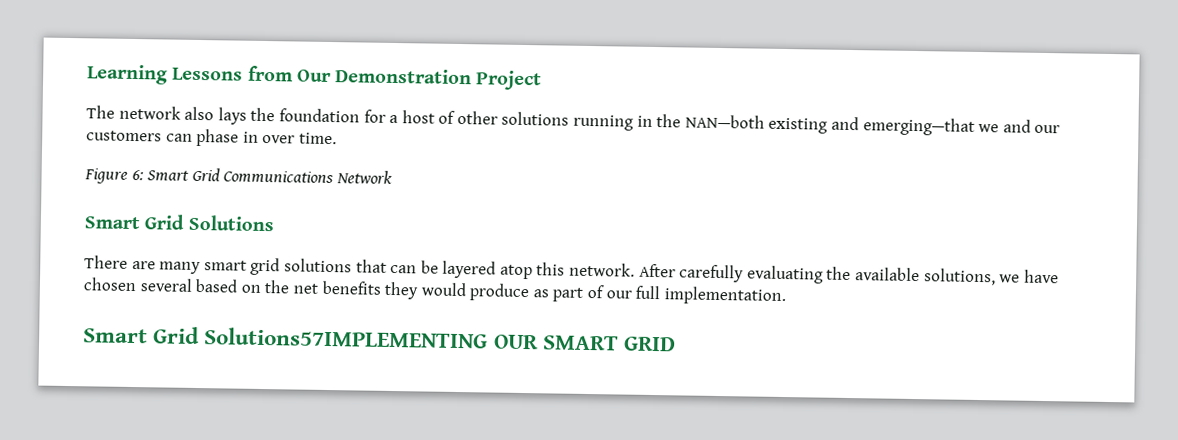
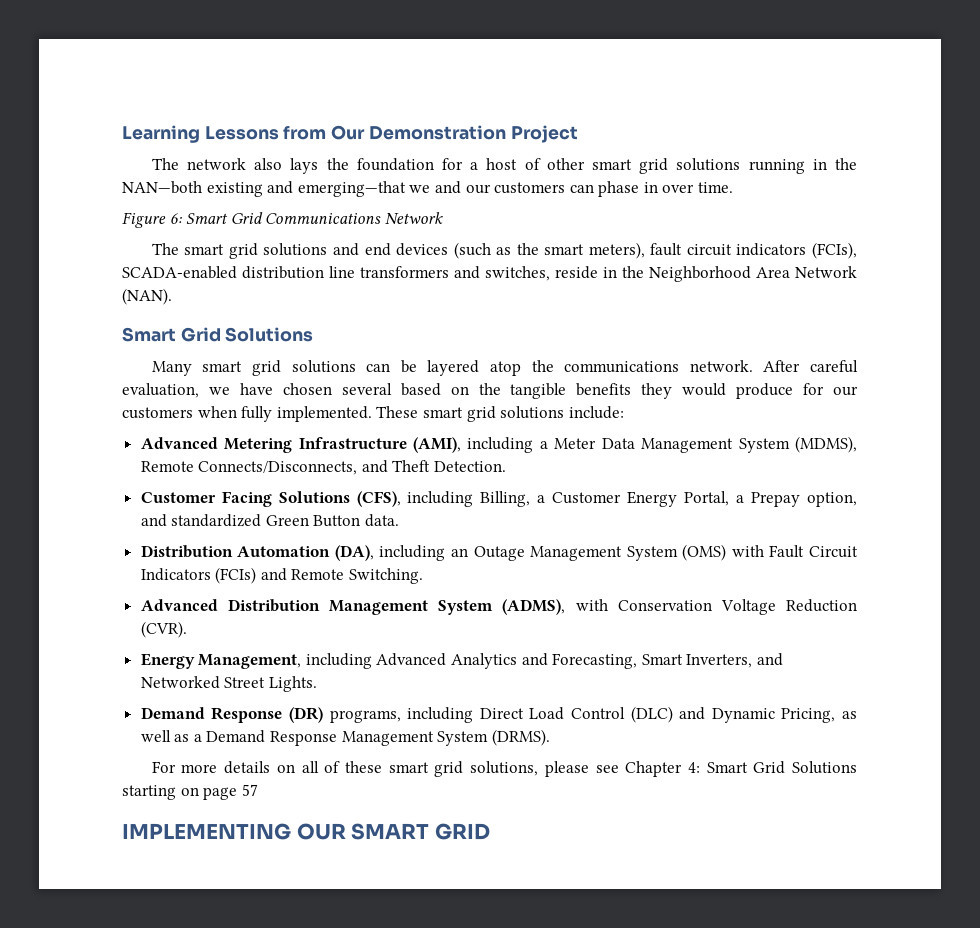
(498, 117) none -> [591,158,669,174] smart grid
(392, 177) none -> [151,242,857,259] [122,266,857,282] [122,288,172,305] // The smart grid solutions and end devices (such as the smart meters), fault circuit indicators (FCIs), SCADA-enabled distribution line transformers and switches, reside in the Neighborhood Area Network (NAN).
[84,255,387,276] There are many smart grid solutions that -> [151,360,356,376] Many smart grid solutions
[536,262,996,286] this network. After carefully evaluating the available solutions, -> [531,360,858,373] [122,383,199,398] the communications network. After careful evaluation,
[292,283,318,294] net -> [510,383,567,399] tangible
[532,284,786,306] [83,326,489,349] as part of our full implementation. // Smart Grid Solutions57IMPLEMENTING -> [803,383,859,396] [122,406,624,422] [140,436,857,453] [140,460,507,475] [140,491,857,507] [140,514,400,527] [140,544,859,561] [140,567,424,584] [140,599,857,615] [140,621,187,638] [140,653,784,669] [140,676,317,692] [140,706,858,723] [140,729,550,746] [151,761,857,777] [122,784,258,800] [122,823,291,840] for our customers when fully implemented. These smart grid solutions include: // Advanced Metering Infrastructure (AMI), including a Meter Data Management System (MDMS), Remote Connects/Disconnects, and Theft Detection. // Customer Facing Solutions (CFS), including Billing, a Customer Energy Portal, a Prepay option, and standardized Green Button data. // Distribution Automation (DA), including an Outage Management System (OMS) with Fault Circuit Indicators (FCIs) and Remote Switching. // Advanced Distribution Management System (ADMS), with Conservation Voltage Reduction (CVR). // Energy Management, including Advanced Analytics and Forecasting, Smart Inverters, and Networked Street Lights. // Demand Response (DR) programs, including Direct Load Control (DLC) and Dynamic Pricing, as well as a Demand Response Management System (DRMS). // For more details on all of these smart grid solutions, please see Chapter 4: Smart Grid Solutions starting on page 57 // IMPLEMENTING

